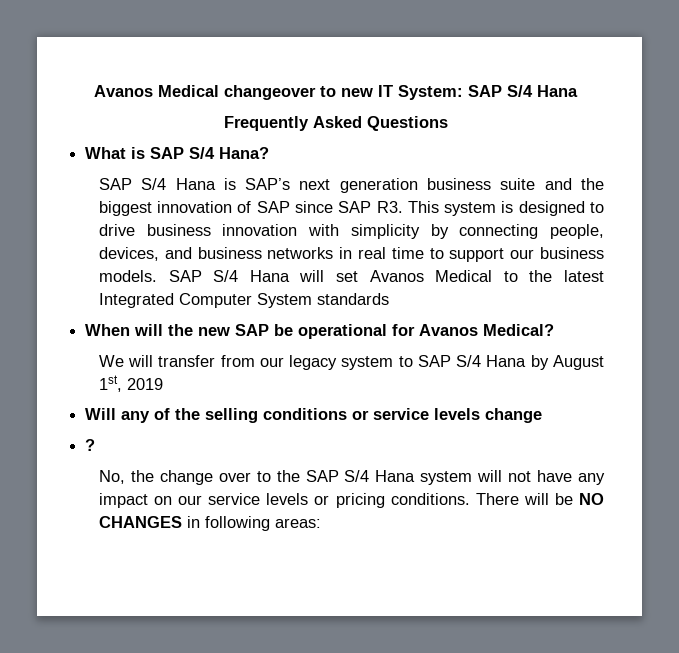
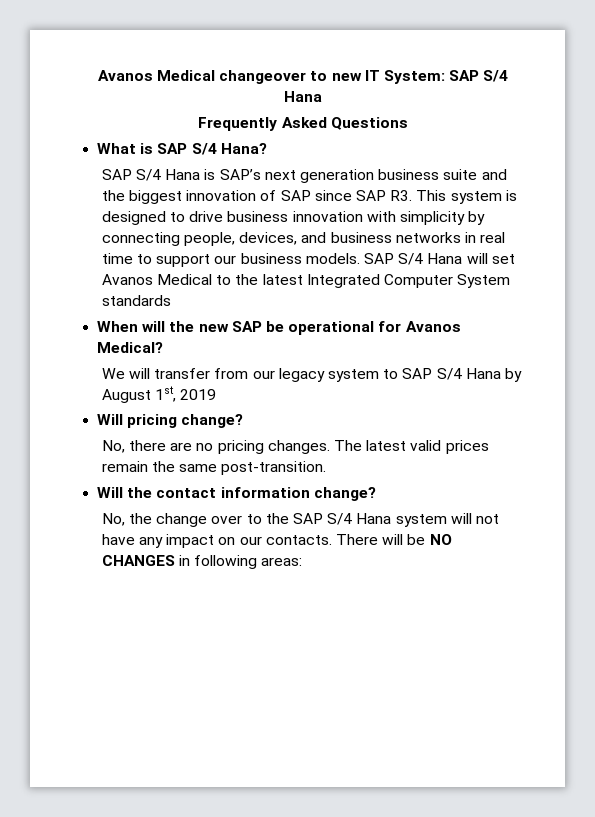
[121,408,543,423] [85,439,96,451] any of the selling conditions or service levels change // ? -> [127,414,244,428] [101,440,489,454] [101,461,327,475] [97,487,376,501] pricing change? // No, there are no pricing changes. The latest valid prices remain the same post-transition. // Will the contact information change?
[208,493,470,508] service levels or pricing conditions. -> [265,535,332,545] contacts.

